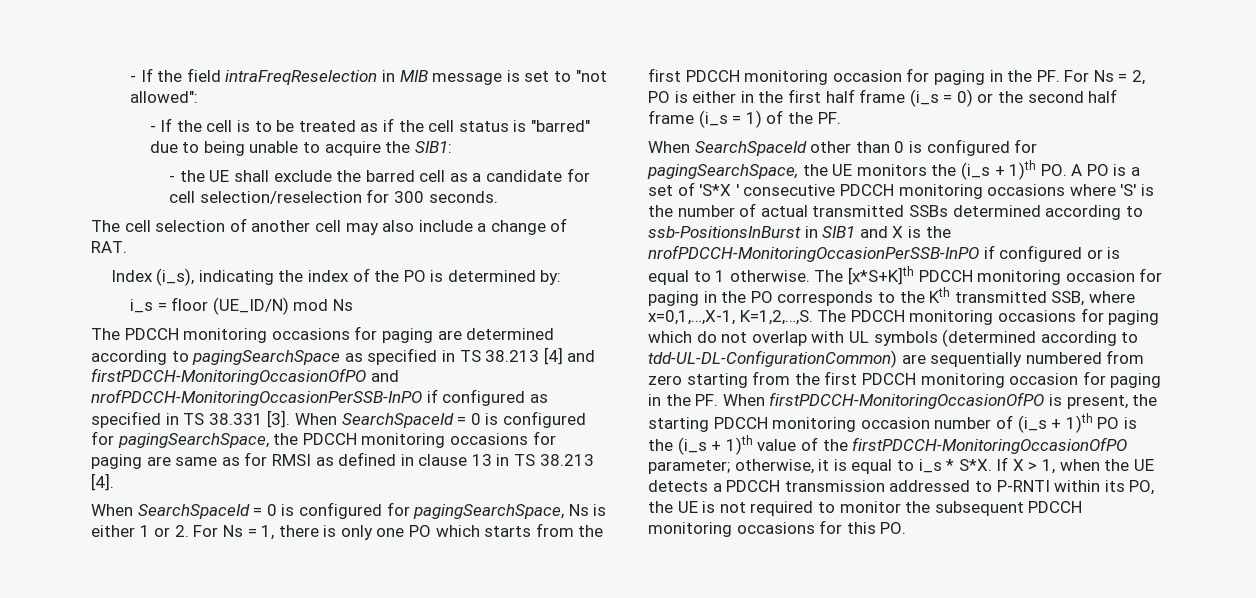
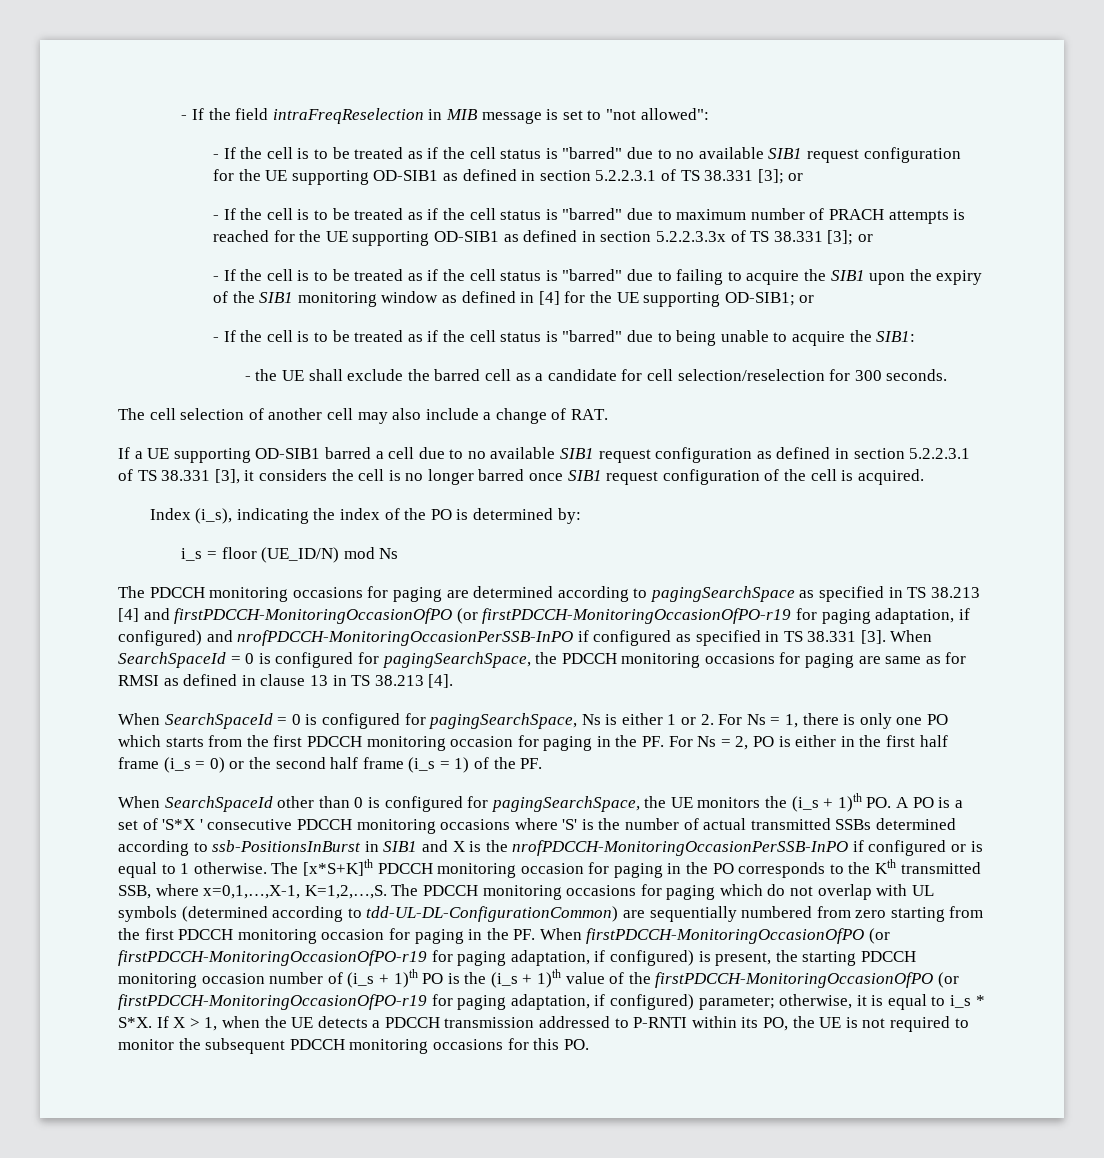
(199, 97) none -> [213,147,961,163] [213,169,804,185] [213,208,966,224] [213,230,873,246] [213,269,983,285] [213,291,815,307] // - If the cell is to be treated as if the cell status is "barred" due to no available SIB1 request configuration for the UE supporting OD-SIB1 as defined in section 5.2.2.3.1 of TS 38.331 [3]; or // - If the cell is to be treated as if the cell status is "barred" due to maximum number of PRACH attempts is reached for the UE supporting OD-SIB1 as defined in section 5.2.2.3.3x of TS 38.331 [3]; or // - If the cell is to be treated as if the cell status is "barred" due to failing to acquire the SIB1 upon the expiry of the SIB1 monitoring window as defined in [4] for the UE supporting OD-SIB1; or
(127, 247) none -> [118,447,971,463] [118,469,924,485] // If a UE supporting OD-SIB1 barred a cell due to no available SIB1 request configuration as defined in section 5.2.2.3.1 of TS 38.331 [3], it considers the cell is no longer barred once SIB1 request configuration of the cell is acquired.
(366, 376) none -> [456,608,970,624] [118,630,202,646] (or firstPDCCH-MonitoringOccasionOfPO-r19 for paging adaptation, if configured)
(1045, 400) none -> [869,928,891,944] [118,950,694,966] (or firstPDCCH-MonitoringOccasionOfPO-r19 for paging adaptation, if configured)
(1128, 445) none -> [938,972,960,988] [118,994,694,1010] (or firstPDCCH-MonitoringOccasionOfPO-r19 for paging adaptation, if configured)

